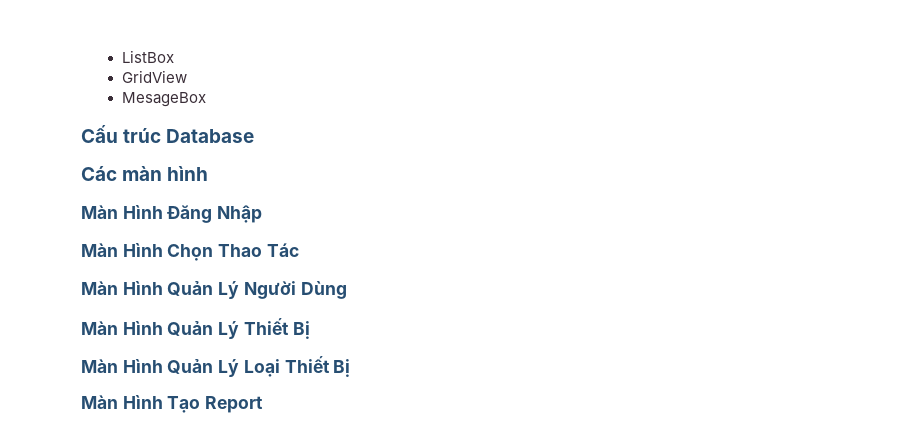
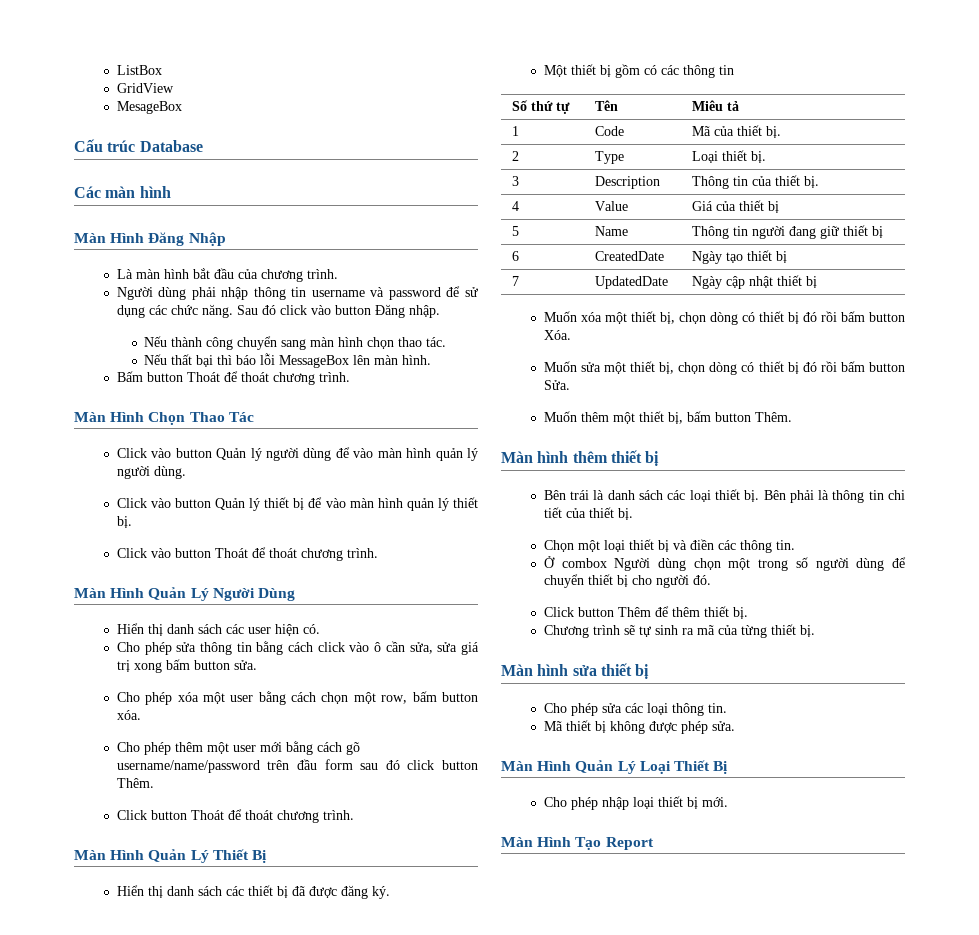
(263, 214) none -> [116,268,338,282] [116,286,478,300] [116,304,440,318] [144,336,447,350] [144,353,432,368] [116,371,350,385] // Là màn hình bắt đầu của chương trình. // Người dùng phải nhập thông tin username và password để sử dụng các chức năng. Sau đó click vào button Đăng nhập. // Nếu thành công chuyển sang màn hình chọn thao tác. // Nếu thất bại thì báo lỗi MessageBox lên màn hình. // Bấm button Thoát để thoát chương trình.
(299, 250) none -> [116,447,479,461] [116,466,186,479] [116,497,478,511] [116,516,132,528] [116,547,378,561] // Click vào button Quản lý người dùng để vào màn hình quản lý người dùng. // Click vào button Quản lý thiết bị để vào màn hình quản lý thiết bị. // Click vào button Thoát để thoát chương trình.
(347, 290) none -> [116,623,320,636] [116,641,480,655] [116,659,257,673] [116,691,478,705] [116,710,141,720] [116,741,360,755] [116,759,479,773] [116,778,154,788] [116,809,354,823] // Hiển thị danh sách các user hiện có. // Cho phép sửa thông tin bằng cách click vào ô cần sửa, sửa giá trị xong bấm button sửa. // Cho phép xóa một user bằng cách chọn một row, bấm button xóa. // Cho phép thêm một user mới bằng cách gõ username/name/password trên đầu form sau đó click button Thêm. // Click button Thoát để thoát chương trình.
(310, 330) none -> [116,885,390,899] [543,64,734,78] [512,100,571,114] [595,100,619,111] [692,100,740,111] [512,126,520,136] [595,126,625,136] [692,125,782,138] [512,151,520,161] [595,151,625,164] [692,150,767,163] [512,176,520,186] [595,176,661,189] [692,175,820,189] [512,201,520,211] [595,201,629,211] [692,200,780,213] [512,226,520,236] [595,226,629,236] [692,225,884,239] [512,251,520,261] [595,251,665,261] [692,250,788,264] [512,276,520,286] [595,276,669,289] [692,275,818,289] [543,311,905,325] [543,330,571,340] [543,361,905,375] [543,380,570,390] [543,411,792,424] [501,450,660,466] [543,489,906,503] [543,507,633,520] [543,539,795,553] [543,556,906,571] [543,574,711,588] [543,606,748,619] [543,624,815,638] [501,663,650,679] [543,703,727,716] [543,720,735,734] // Hiển thị danh sách các thiết bị đã được đăng ký. // Một thiết bị gồm có các thông tin // Số thứ tự | Tên | Miêu tả // 1 | Code | Mã của thiết bị. // 2 | Type | Loại thiết bị. // 3 | Description | Thông tin của thiết bị. // 4 | Value | Giá của thiết bị // 5 | Name | Thông tin người đang giữ thiết bị // 6 | CreatedDate | Ngày tạo thiết bị // 7 | UpdatedDate | Ngày cập nhật thiết bị // Muốn xóa một thiết bị, chọn dòng có thiết bị đó rồi bấm button Xóa. // Muốn sửa một thiết bị, chọn dòng có thiết bị đó rồi bấm button Sửa. // Muốn thêm một thiết bị, bấm button Thêm. // Màn hình thêm thiết bị // Bên trái là danh sách các loại thiết bị. Bên phải là thông tin chi tiết của thiết bị. // Chọn một loại thiết bị và điền các thông tin. // Ở combox Người dùng chọn một trong số người dùng để chuyển thiết bị cho người đó. // Click button Thêm để thêm thiết bị. // Chương trình sẽ tự sinh ra mã của từng thiết bị. // Màn hình sửa thiết bị // Cho phép sửa các loại thông tin. // Mã thiết bị không được phép sửa.
(351, 368) none -> [543,796,728,810] // Cho phép nhập loại thiết bị mới.

